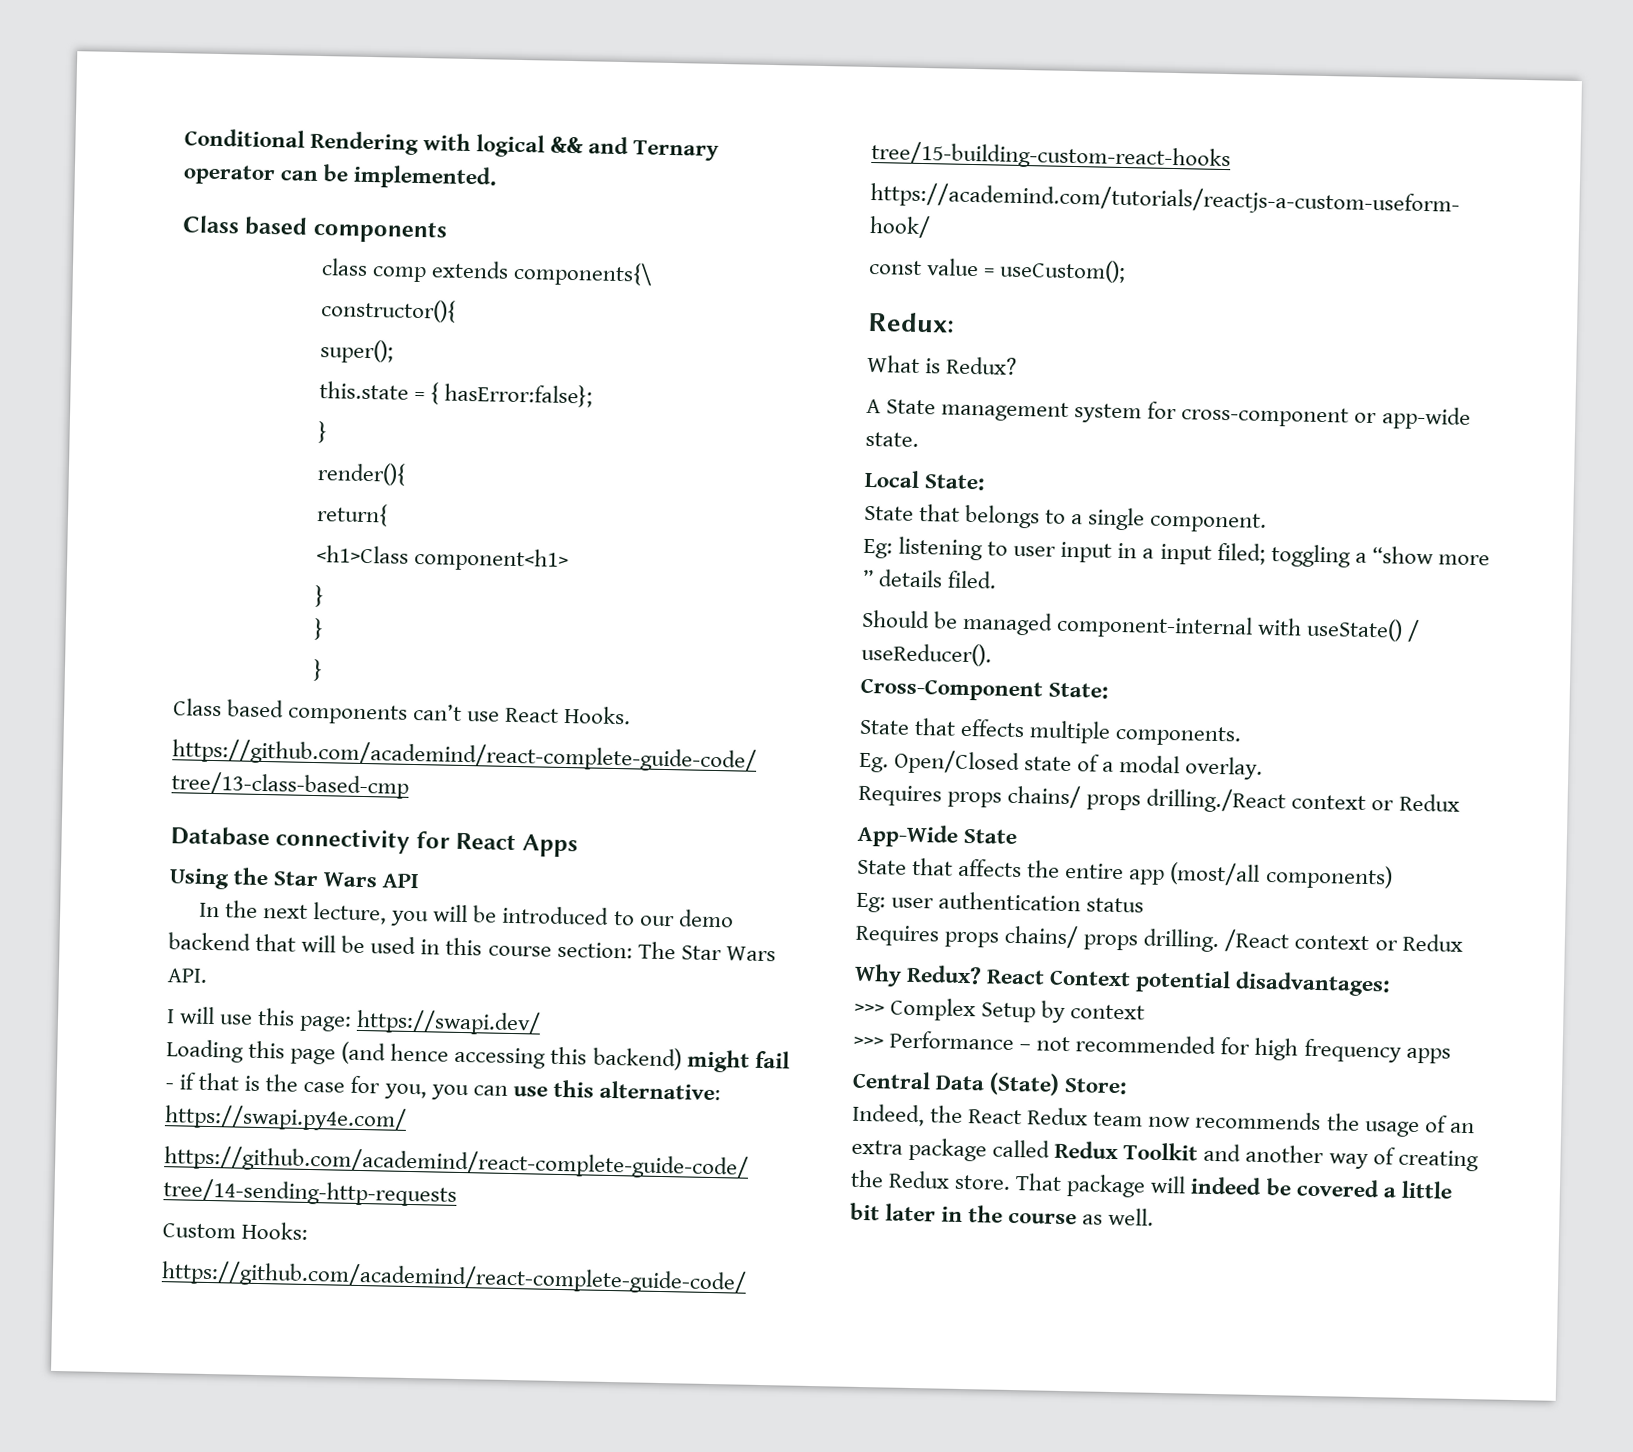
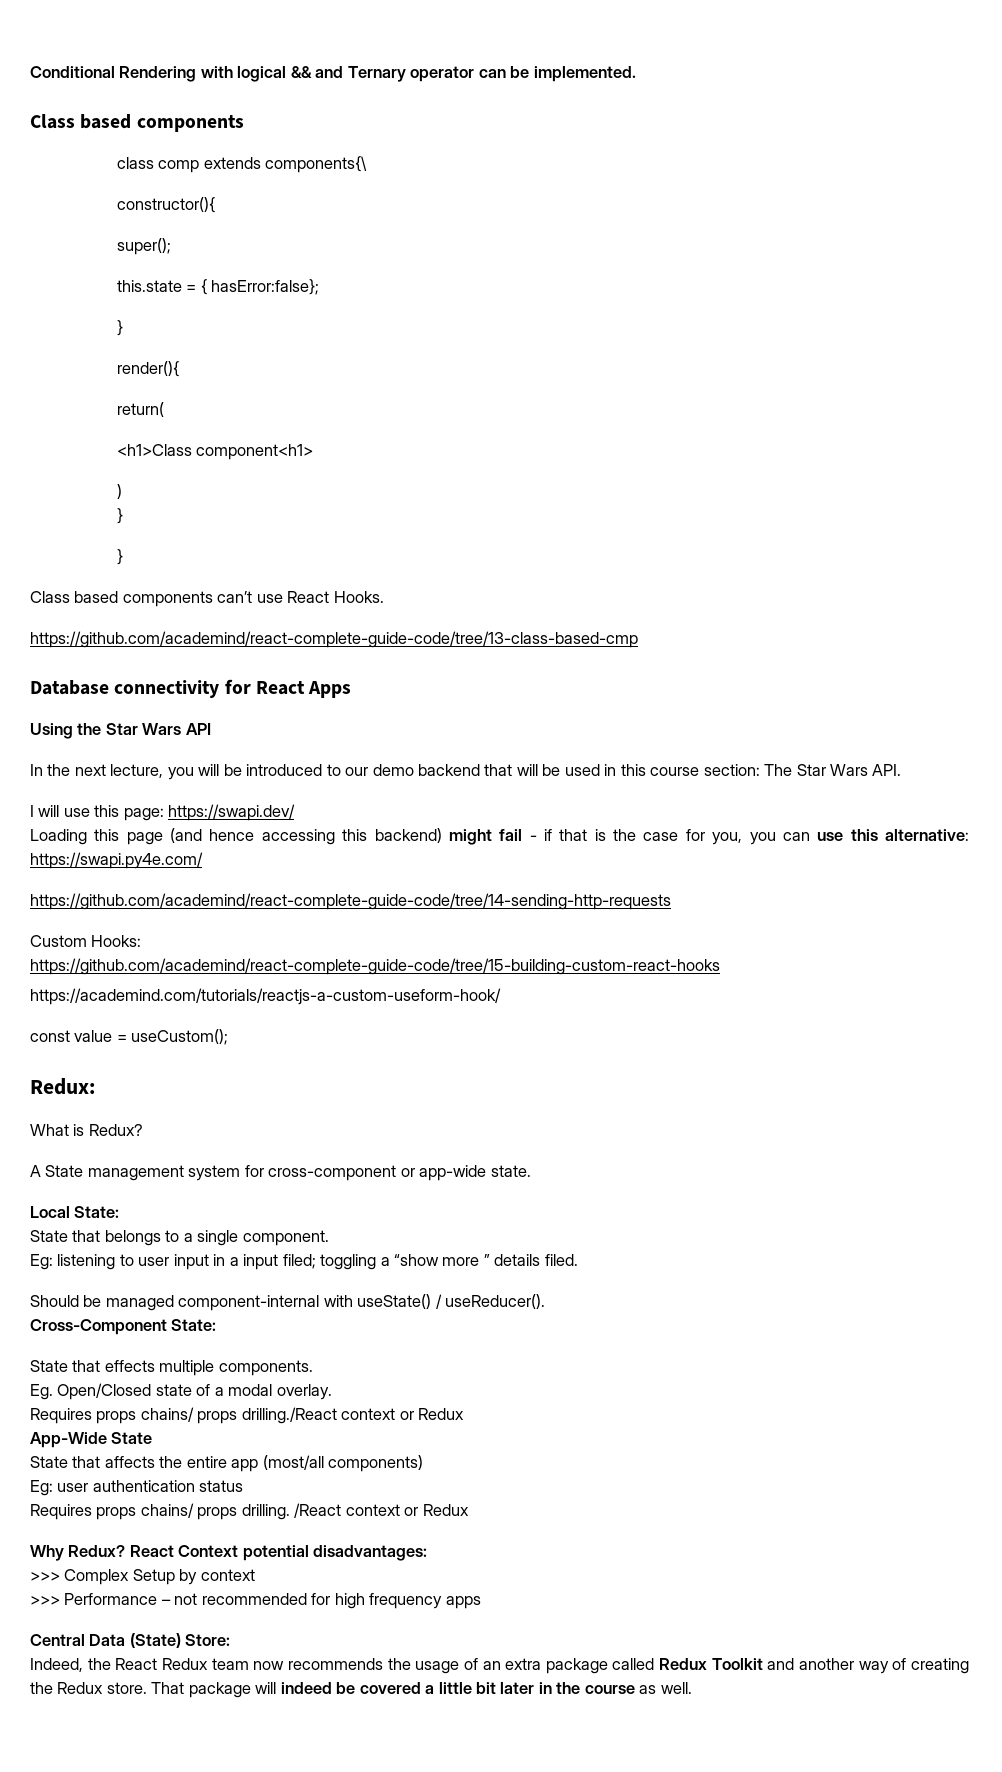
[315,503,388,527] return{ -> [116,402,164,417] return(
[314,584,324,608] } -> [116,484,122,499] )

